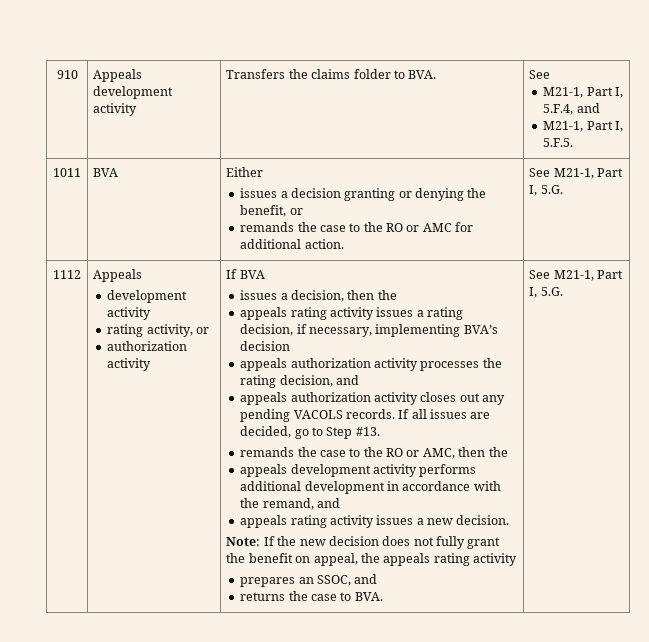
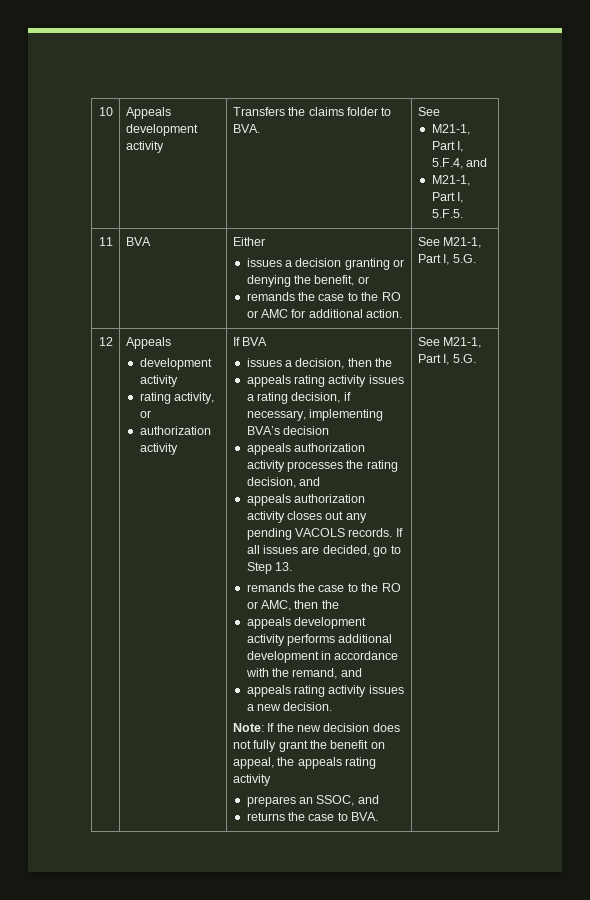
[56,70,78,79] 910 -> [98,107,113,116] 10
[53,168,81,177] 1011 -> [98,237,113,246] 11
[53,270,81,279] 1112 -> [98,337,113,346] 12
[355,427,380,436] #13. -> [275,562,293,571] 13.

